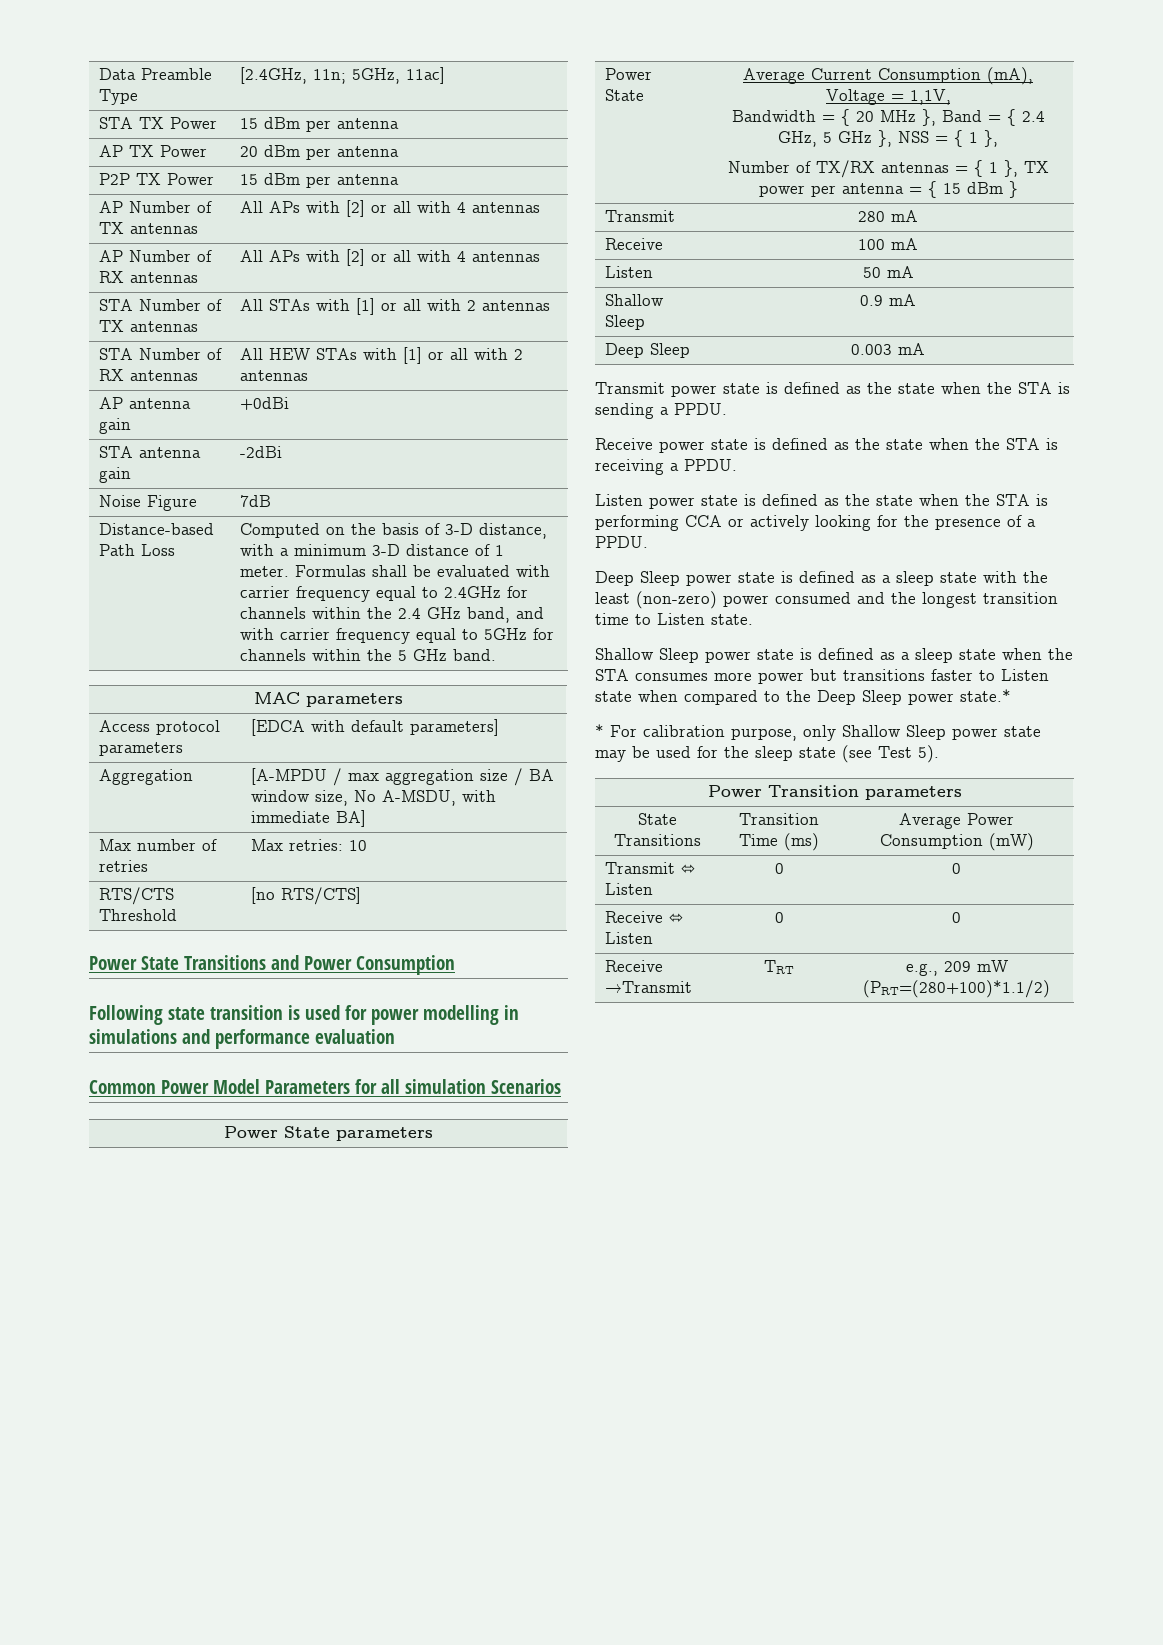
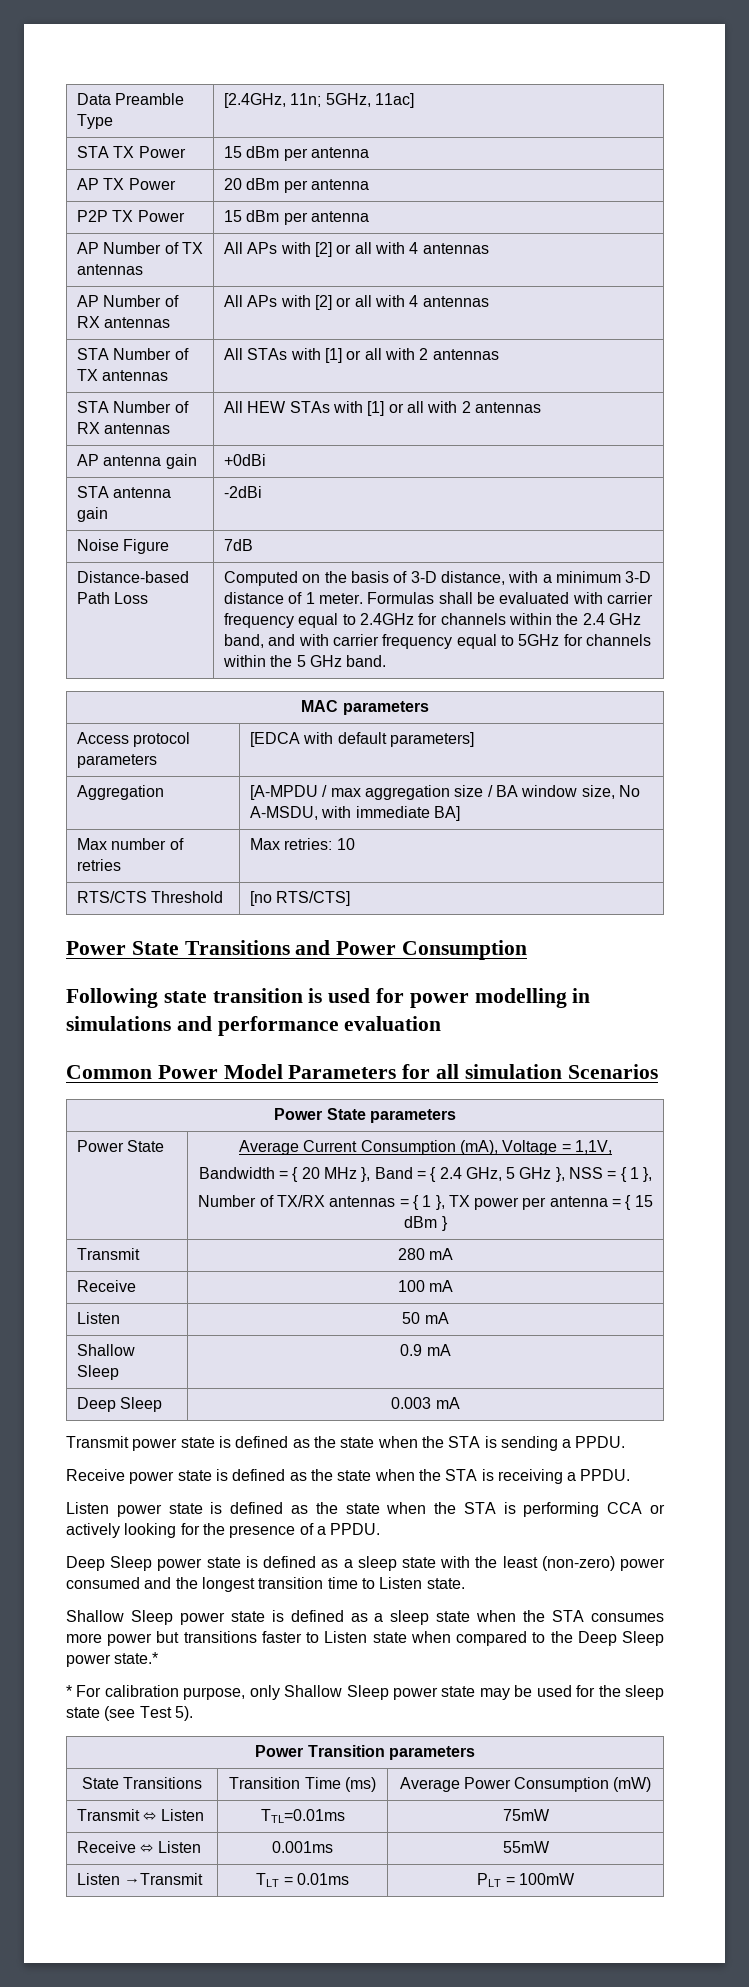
[774,863,784,874] [952,863,961,874] 0 | 0 -> [260,1809,345,1823] [502,1809,550,1821] TTL=0.01ms | 75mW
[774,912,784,923] [952,912,961,923] [604,960,663,972] [604,981,692,993] [764,960,794,974] [905,960,1008,976] [863,980,1050,998] 0 | 0 // Receive →Transmit | TRT | e.g., 209 mW (PRT=(280+100)*1.1/2) -> [272,1841,333,1853] [502,1841,550,1853] [77,1873,204,1885] [256,1873,349,1887] [477,1873,575,1887] 0.001ms | 55mW // Listen →Transmit | TLT = 0.01ms | PLT = 100mW

